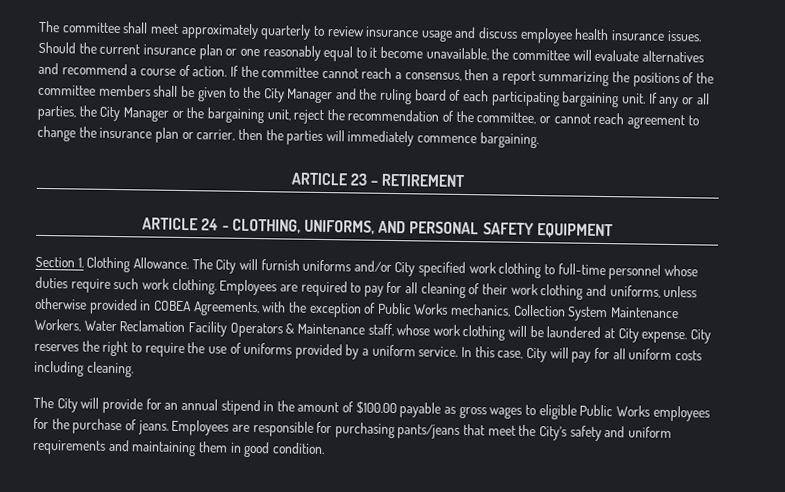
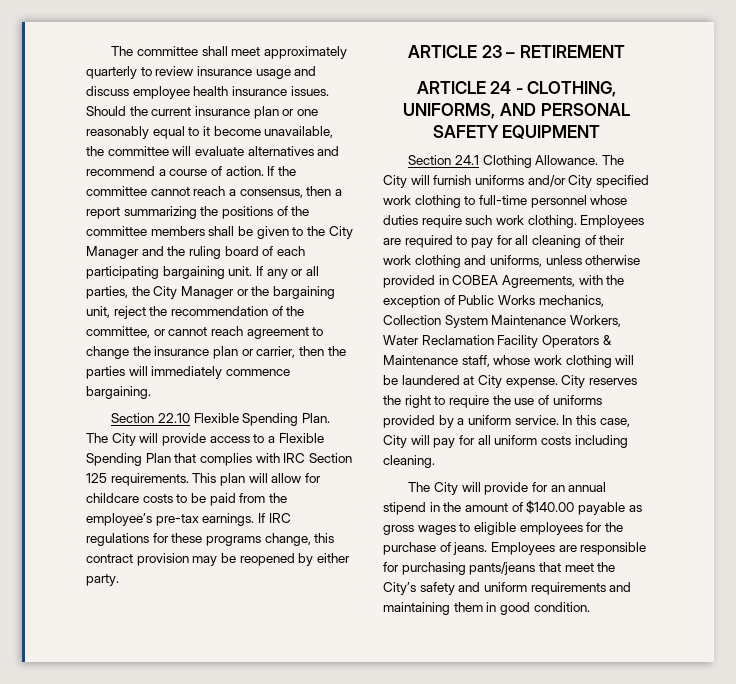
(539, 140) none -> [111,413,330,426] [86,433,324,446] [86,453,352,466] [86,473,321,486] [86,493,287,506] [86,513,291,526] [86,533,335,546] [86,553,350,566] [86,574,119,586] // Section 22.10 Flexible Spending Plan. The City will provide access to a Flexible Spending Plan that complies with IRC Section 125 requirements. This plan will allow for childcare costs to be paid from the employee’s pre-tax earnings. If IRC regulations for these programs change, this contract provision may be reopened by either party.
[77,257,84,268] 1. -> [455,155,480,165] 24.1
[355,401,397,415] $100.00 -> [526,500,575,514] $140.00
[579,404,650,417] Public Works -> (516, 528) none

